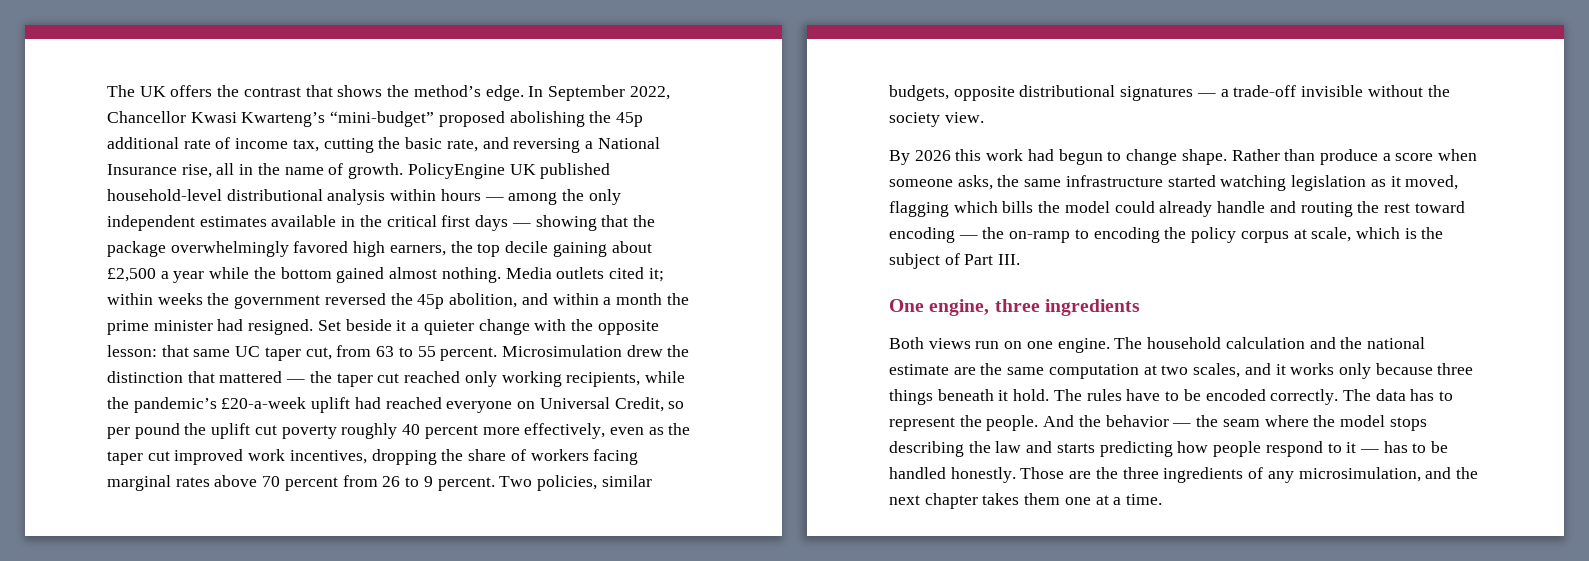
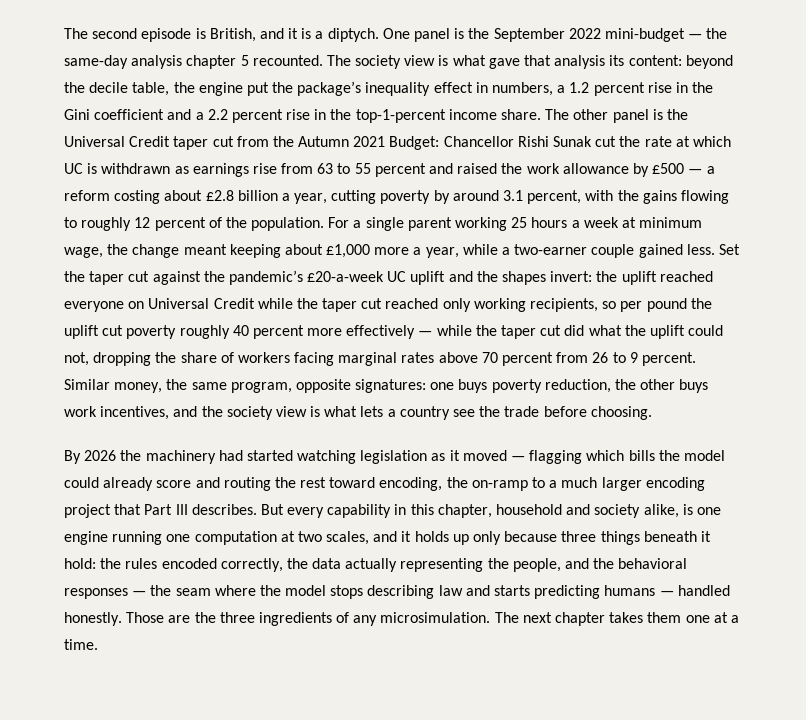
[107,85,670,101] [107,111,644,127] [107,137,660,153] [107,163,611,179] [107,189,621,205] [107,215,655,231] [107,241,652,257] [107,267,664,283] [107,293,689,309] [107,319,659,335] [107,345,690,361] [107,371,306,383] The UK offers the contrast that shows the method’s edge. In September 2022, Chancellor Kwasi Kwarteng’s “mini-budget” proposed abolishing the 45p additional rate of income tax, cutting the basic rate, and reversing a National Insurance rise, all in the name of growth. PolicyEngine UK published household-level distributional analysis within hours — among the only independent estimates available in the critical first days — showing that the package overwhelmingly favored high earners, the top decile gaining about £2,500 a year while the bottom gained almost nothing. Media outlets cited it; within weeks the government reversed the 45p abolition, and within a month the prime minister had resigned. Set beside it a quieter change with the opposite lesson: that same UC taper cut, from 63 to 55 percent. Microsimulation drew the distinction that mattered — -> [64,28,728,42] [64,55,733,69] [64,81,714,96] [64,109,688,123] [64,136,731,150] [64,163,715,177] [64,190,729,204] [64,217,703,231] [64,244,740,258] [64,270,713,285] [64,298,293,312] The second episode is British, and it is a diptych. One panel is the September 2022 mini-budget — the same-day analysis chapter 5 recounted. The society view is what gave that analysis its content: beyond the decile table, the engine put the package’s inequality effect in numbers, a 1.2 percent rise in the Gini coefficient and a 2.2 percent rise in the top-1-percent income share. The other panel is the Universal Credit taper cut from the Autumn 2021 Budget: Chancellor Rishi Sunak cut the rate at which UC is withdrawn as earnings rise from 63 to 55 percent and raised the work allowance by £500 — a reform costing about £2.8 billion a year, cutting poverty by around 3.1 percent, with the gains flowing to roughly 12 percent of the population. For a single parent working 25 hours a week at minimum wage, the change meant keeping about £1,000 more a year, while a two-earner couple gained less. Set the taper cut against the pandemic’s £20-a-week UC uplift and the shapes invert: the uplift reached everyone on Universal Credit while
[644,371,685,383] [107,397,664,413] while the pandemic’s £20-a-week uplift had reached everyone on Universal Credit, -> (599, 305) none
[524,423,691,439] [107,449,367,465] effectively, even as the taper cut improved work incentives, -> [346,325,724,339] [64,352,89,366] effectively — while the taper cut did what the uplift could not,
[499,475,652,491] [889,85,1450,101] [889,112,984,127] [889,149,1478,165] [889,175,1163,190] Two policies, similar budgets, opposite distributional signatures — a trade-off invisible without the society view. // By 2026 this work had begun to change shape. Rather than produce a score when someone asks, the same infrastructure -> [64,379,709,393] [64,406,652,420] [64,450,243,464] Similar money, the same program, opposite signatures: one buys poverty reduction, the other buys work incentives, and the society view is what lets a country see the trade before choosing. // By 2026 the machinery had
[1405,175,1459,190] moved, -> [462,450,526,461] moved —
[1217,201,1266,213] handle -> [156,480,192,488] score
[889,227,978,243] encoding — -> [379,477,443,491] encoding,
[1093,227,1444,243] [889,253,1021,269] [889,299,1140,316] [889,337,1425,353] [889,363,1045,375] encoding the policy corpus at scale, which is the subject of Part III. // One engine, three ingredients // Both views run on one engine. The household calculation and the national estimate are the same -> [549,477,705,491] [64,504,721,518] [64,531,191,545] a much larger encoding project that Part III describes. But every capability in this chapter, household and society alike, is one engine running one
[1290,363,1335,375] works -> [414,531,469,545] holds up
[1013,389,1454,405] [889,415,1169,431] hold. The rules have to be encoded correctly. The data has to represent the people. And the behavior -> [64,558,688,572] [64,588,128,599] hold: the rules encoded correctly, the data actually representing the people, and the behavioral responses
[968,441,991,453] the -> (435, 592) none
[1177,441,1449,457] how people respond to it — has to be -> [604,585,674,596] humans —
[1298,467,1478,482] microsimulation, and the -> [380,612,519,623] microsimulation. The

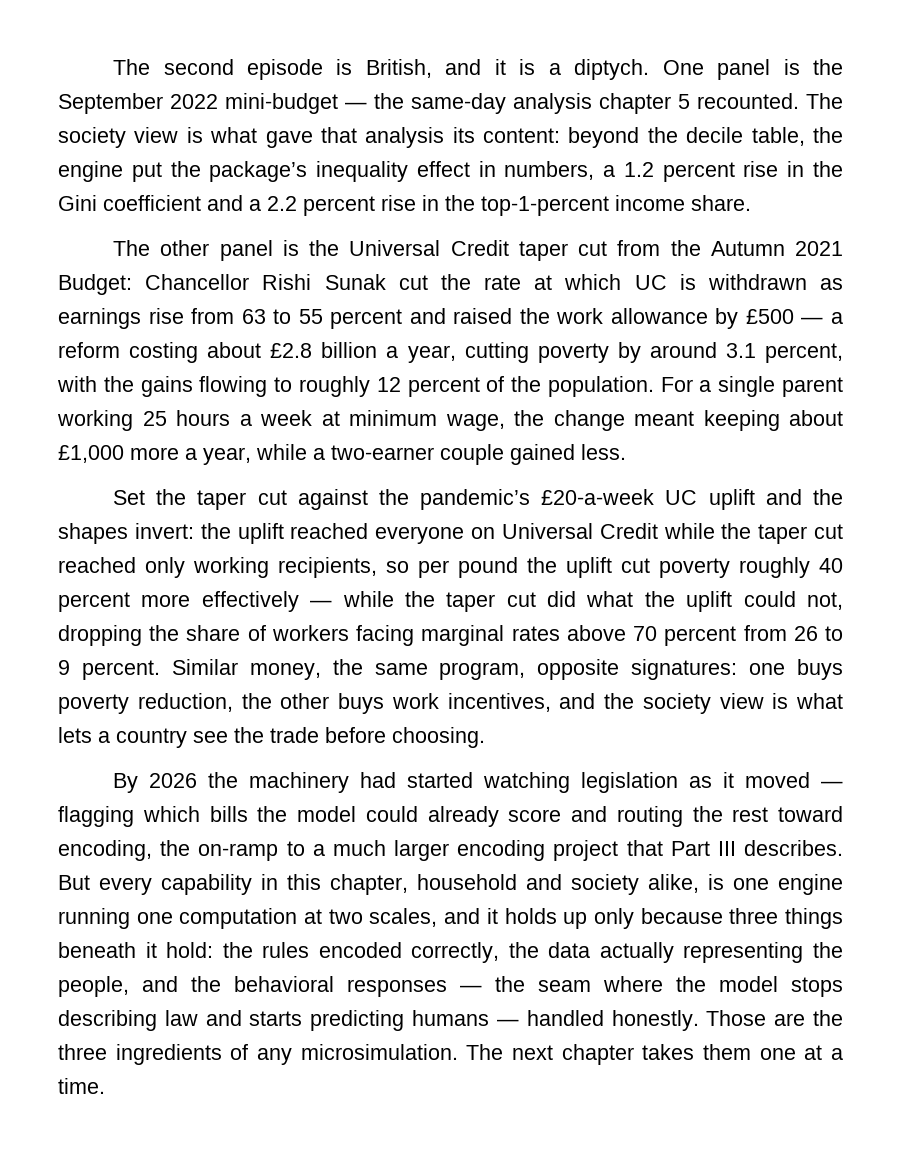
(542, 114) none -> (751, 203) //
(715, 249) none -> (626, 452) //

